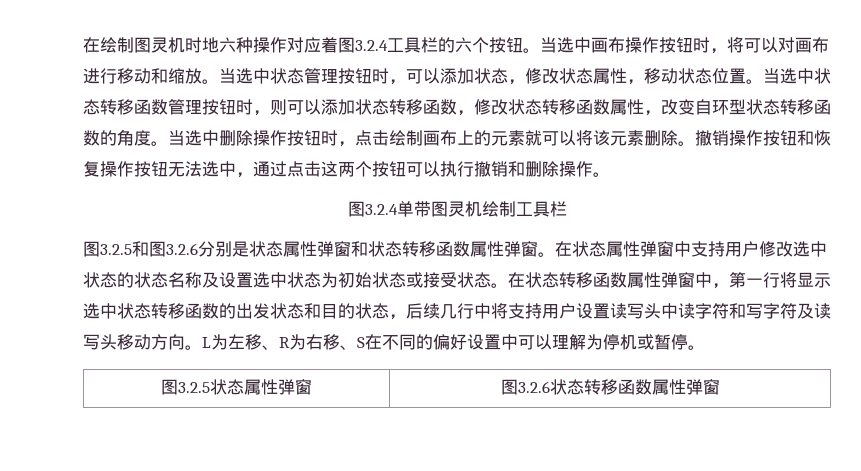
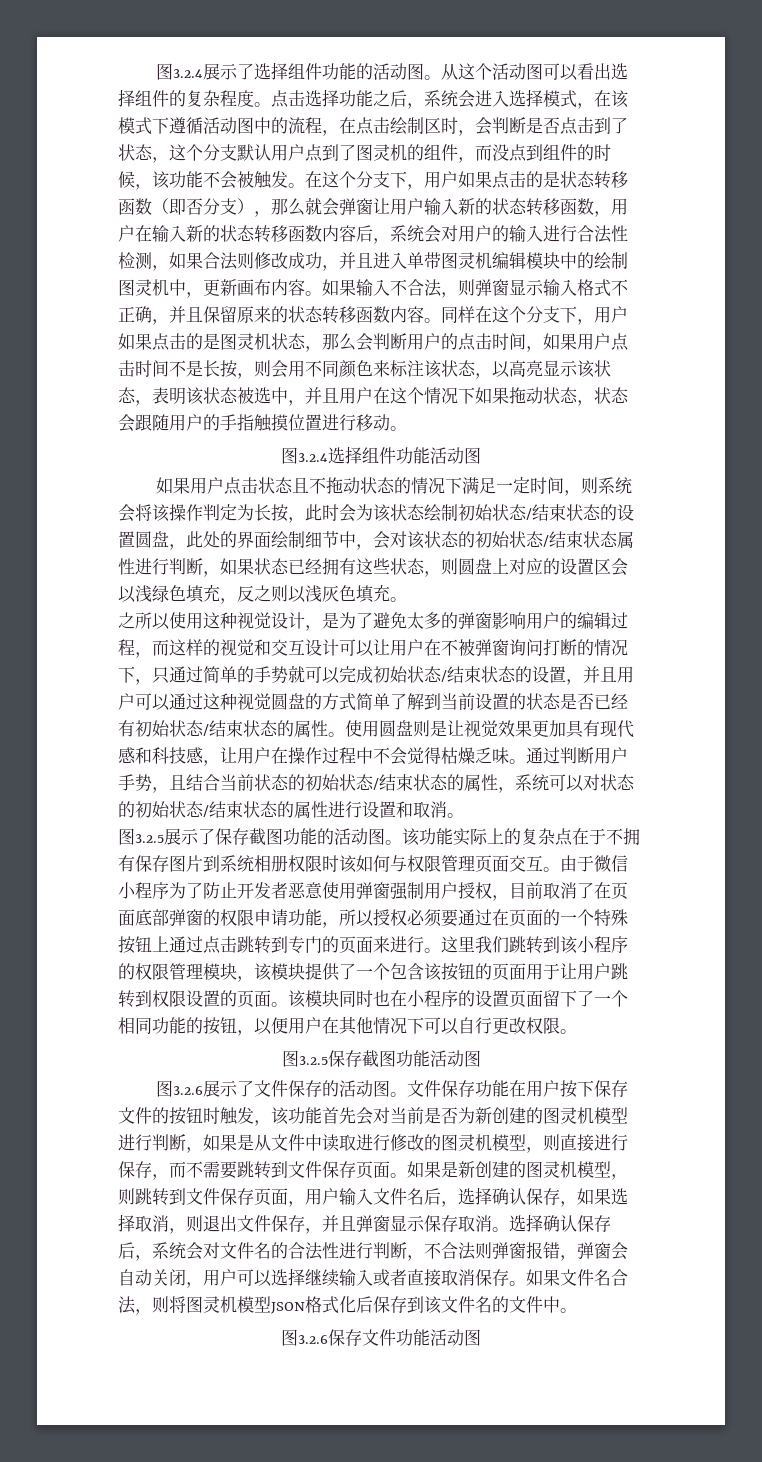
[83,37,829,54] [83,68,831,85] [83,99,831,116] [83,129,831,147] [83,161,610,178] [347,201,567,217] [83,241,827,257] [83,272,831,289] [83,303,831,320] [83,334,705,350] [161,379,312,395] [500,379,720,395] 在绘制图灵机时地六种操作对应着图3.2.4工具栏的六个按钮。当选中画布操作按钮时，将可以对画布进行移动和缩放。当选中状态管理按钮时，可以添加状态，修改状态属性，移动状态位置。当选中状态转移函数管理按钮时，则可以添加状态转移函数，修改状态转移函数属性，改变自环型状态转移函数的角度。当选中删除操作按钮时，点击绘制画布上的元素就可以将该元素删除。撤销操作按钮和恢复操作按钮无法选中，通过点击这两个按钮可以执行撤销和删除操作。 // 图3.2.4单带图灵机绘制工具栏 // 图3.2.5和图3.2.6分别是状态属性弹窗和状态转移函数属性弹窗。在状态属性弹窗中支持用户修改选中状态的状态名称及设置选中状态为初始状态或接受状态。在状态转移函数属性弹窗中，第一行将显示选中状态转移函数的出发状态和目的状态，后续几行中将支持用户设置读写头中读字符和写字符及读写头移动方向。L为左移、R为右移、S在不同的偏好设置中可以理解为停机或暂停。 // 图3.2.5状态属性弹窗 | 图3.2.6状态转移函数属性弹窗 -> [156,62,629,81] [118,89,629,109] [118,117,628,136] [118,144,611,163] [118,171,628,190] [118,197,628,217] [118,225,628,244] [118,252,628,271] [118,279,628,298] [118,306,628,325] [118,333,629,352] [118,360,611,379] [118,387,629,406] [118,414,407,432] [281,446,481,464] [156,477,633,496] [118,504,634,523] [118,531,634,550] [118,558,628,577] [118,584,407,604] [118,612,628,631] [118,639,628,658] [118,665,634,685] [118,693,628,711] [118,720,634,738] [118,747,628,766] [118,774,635,793] [118,801,464,818] [118,828,640,846] [118,855,628,873] [118,882,628,901] [118,909,628,928] [118,936,628,954] [118,963,628,982] [118,990,628,1008] [118,1016,577,1036] [281,1050,481,1068] [156,1080,629,1098] [118,1107,628,1126] [118,1134,628,1153] [118,1161,628,1180] [118,1187,628,1207] [118,1214,611,1234] [118,1242,628,1261] [118,1268,628,1288] [118,1296,577,1315] [281,1329,481,1346] 图3.2.4展示了选择组件功能的活动图。从这个活动图可以看出选择组件的复杂程度。点击选择功能之后，系统会进入选择模式，在该模式下遵循活动图中的流程，在点击绘制区时，会判断是否点击到了状态，这个分支默认用户点到了图灵机的组件，而没点到组件的时候，该功能不会被触发。在这个分支下，用户如果点击的是状态转移函数（即否分支），那么就会弹窗让用户输入新的状态转移函数，用户在输入新的状态转移函数内容后，系统会对用户的输入进行合法性检测，如果合法则修改成功，并且进入单带图灵机编辑模块中的绘制图灵机中，更新画布内容。如果输入不合法，则弹窗显示输入格式不正确，并且保留原来的状态转移函数内容。同样在这个分支下，用户如果点击的是图灵机状态，那么会判断用户的点击时间，如果用户点击时间不是长按，则会用不同颜色来标注该状态，以高亮显示该状态，表明该状态被选中，并且用户在这个情况下如果拖动状态，状态会跟随用户的手指触摸位置进行移动。 // 图3.2.4选择组件功能活动图 // 如果用户点击状态且不拖动状态的情况下满足一定时间，则系统会将该操作判定为长按，此时会为该状态绘制初始状态/结束状态的设置圆盘，此处的界面绘制细节中，会对该状态的初始状态/结束状态属性进行判断，如果状态已经拥有这些状态，则圆盘上对应的设置区会以浅绿色填充，反之则以浅灰色填充。 // 之所以使用这种视觉设计，是为了避免太多的弹窗影响用户的编辑过程，而这样的视觉和交互设计可以让用户在不被弹窗询问打断的情况下，只通过简单的手势就可以完成初始状态/结束状态的设置，并且用户可以通过这种视觉圆盘的方式简单了解到当前设置的状态是否已经有初始状态/结束状态的属性。使用圆盘则是让视觉效果更加具有现代感和科技感，让用户在操作过程中不会觉得枯燥乏味。通过判断用户手势，且结合当前状态的初始状态/结束状态的属性，系统可以对状态的初始状态/结束状态的属性进行设置和取消。 // 图3.2.5展示了保存截图功能的活动图。该功能实际上的复杂点在于不拥有保存图片到系统相册权限时该如何与权限管理页面交互。由于微信小程序为了防止开发者恶意使用弹窗强制用户授权，目前取消了在页面底部弹窗的权限申请功能，所以授权必须要通过在页面的一个特殊按钮上通过点击跳转到专门的页面来进行。这里我们跳转到该小程序的权限管理模块，该模块提供了一个包含该按钮的页面用于让用户跳转到权限设置的页面。该模块同时也在小程序的设置页面留下了一个相同功能的按钮，以便用户在其他情况下可以自行更改权限。 // 图3.2.5保存截图功能活动图 // 图3.2.6展示了文件保存的活动图。文件保存功能在用户按下保存文件的按钮时触发，该功能首先会对当前是否为新创建的图灵机模型进行判断，如果是从文件中读取进行修改的图灵机模型，则直接进行保存，而不需要跳转到文件保存页面。如果是新创建的图灵机模型，则跳转到文件保存页面，用户输入文件名后，选择确认保存，如果选择取消，则退出文件保存，并且弹窗显示保存取消。选择确认保存后，系统会对文件名的合法性进行判断，不合法则弹窗报错，弹窗会自动关闭，用户可以选择继续输入或者直接取消保存。如果文件名合法，则将图灵机模型JSON格式化后保存到该文件名的文件中。 // 图3.2.6保存文件功能活动图

